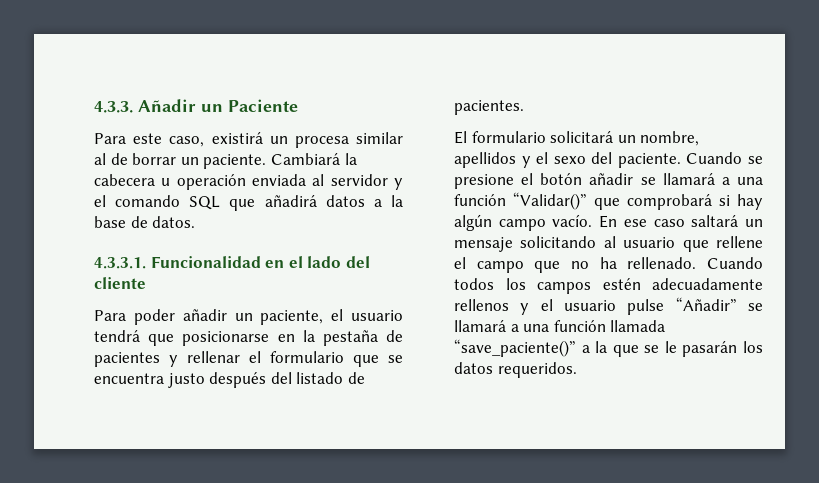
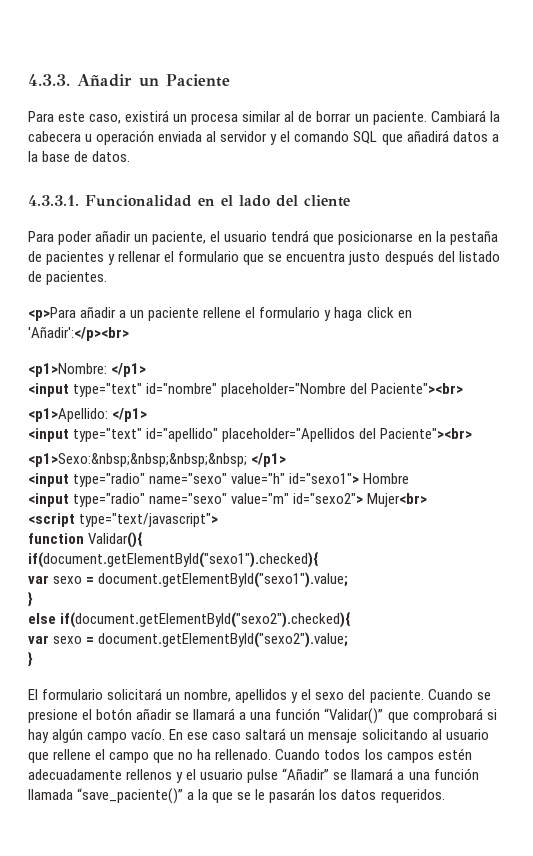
(524, 107) none -> [28,306,412,321] [28,326,129,341] [28,363,147,377] [28,383,464,397] [28,408,148,422] [28,428,473,442] [28,453,287,467] [28,473,410,487] [28,493,428,507] [28,513,219,527] [28,531,143,548] [28,551,318,568] [28,572,349,588] [28,591,33,607] [28,611,351,628] [28,632,349,648] [28,651,33,667] // <p>Para añadir a un paciente rellene el formulario y haga click en 'Añadir':</p><br> // <p1>Nombre: </p1> // <input type="text" id="nombre" placeholder="Nombre del Paciente"><br> // <p1>Apellido: </p1> // <input type="text" id="apellido" placeholder="Apellidos del Paciente"><br> // <p1>Sexo:&nbsp;&nbsp;&nbsp;&nbsp; </p1> // <input type="radio" name="sexo" value="h" id="sexo1"> Hombre // <input type="radio" name="sexo" value="m" id="sexo2"> Mujer<br> // <script type="text/javascript"> // function Validar(){ // if(document.getElementById("sexo1").checked){ // var sexo = document.getElementById("sexo1").value; // } // else if(document.getElementById("sexo2").checked){ // var sexo = document.getElementById("sexo2").value; // }

